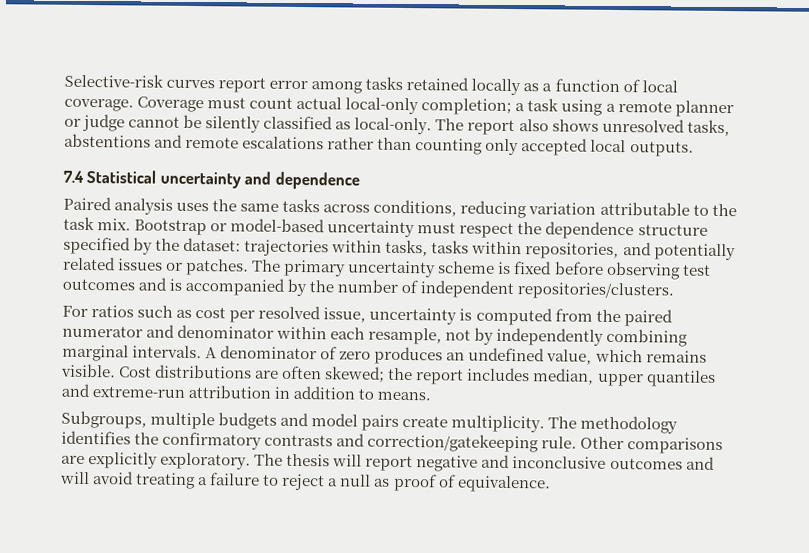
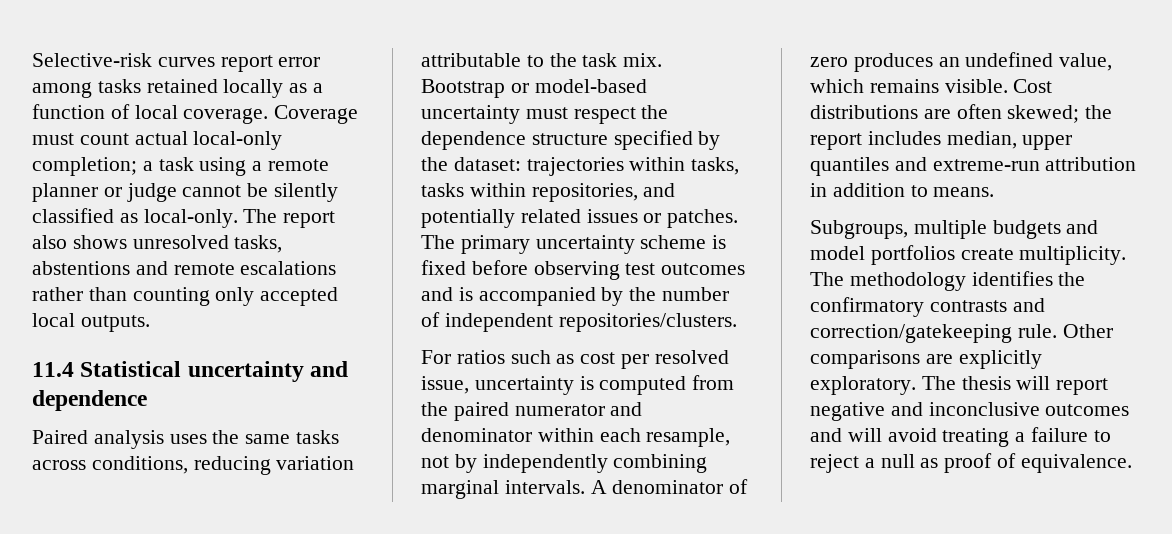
[63,170,84,183] 7.4 -> [32,362,74,377] 11.4
[361,414,400,431] pairs -> [870,245,955,265] portfolios

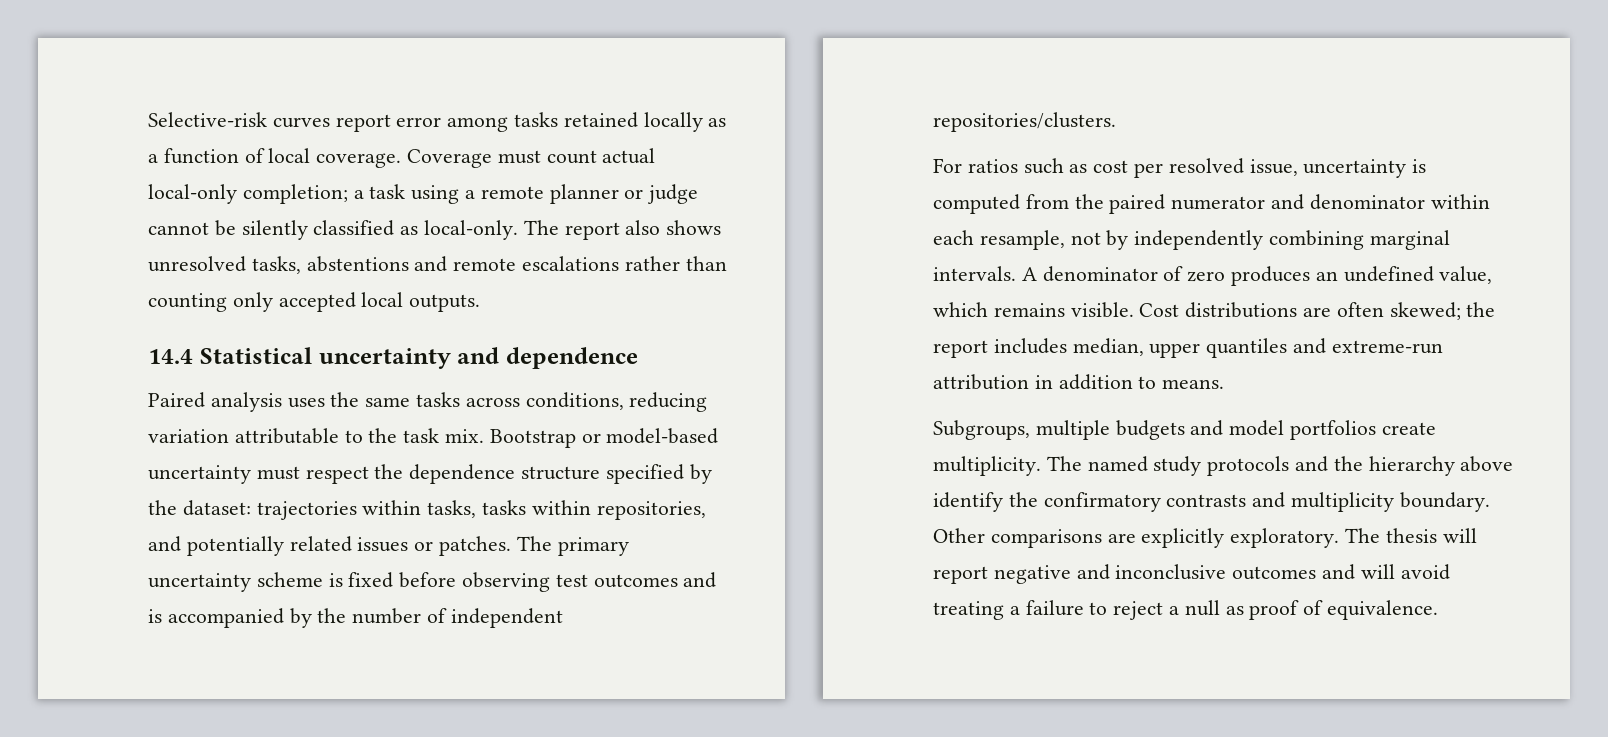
[32,362,74,377] 11.4 -> [148,349,193,364] 14.4
[849,271,1053,291] methodology identifies -> [1087,456,1514,476] [933,492,1003,512] named study protocols and the hierarchy above identify
[810,324,1057,343] correction/gatekeeping rule. -> [1291,492,1490,512] multiplicity boundary.

